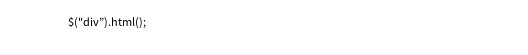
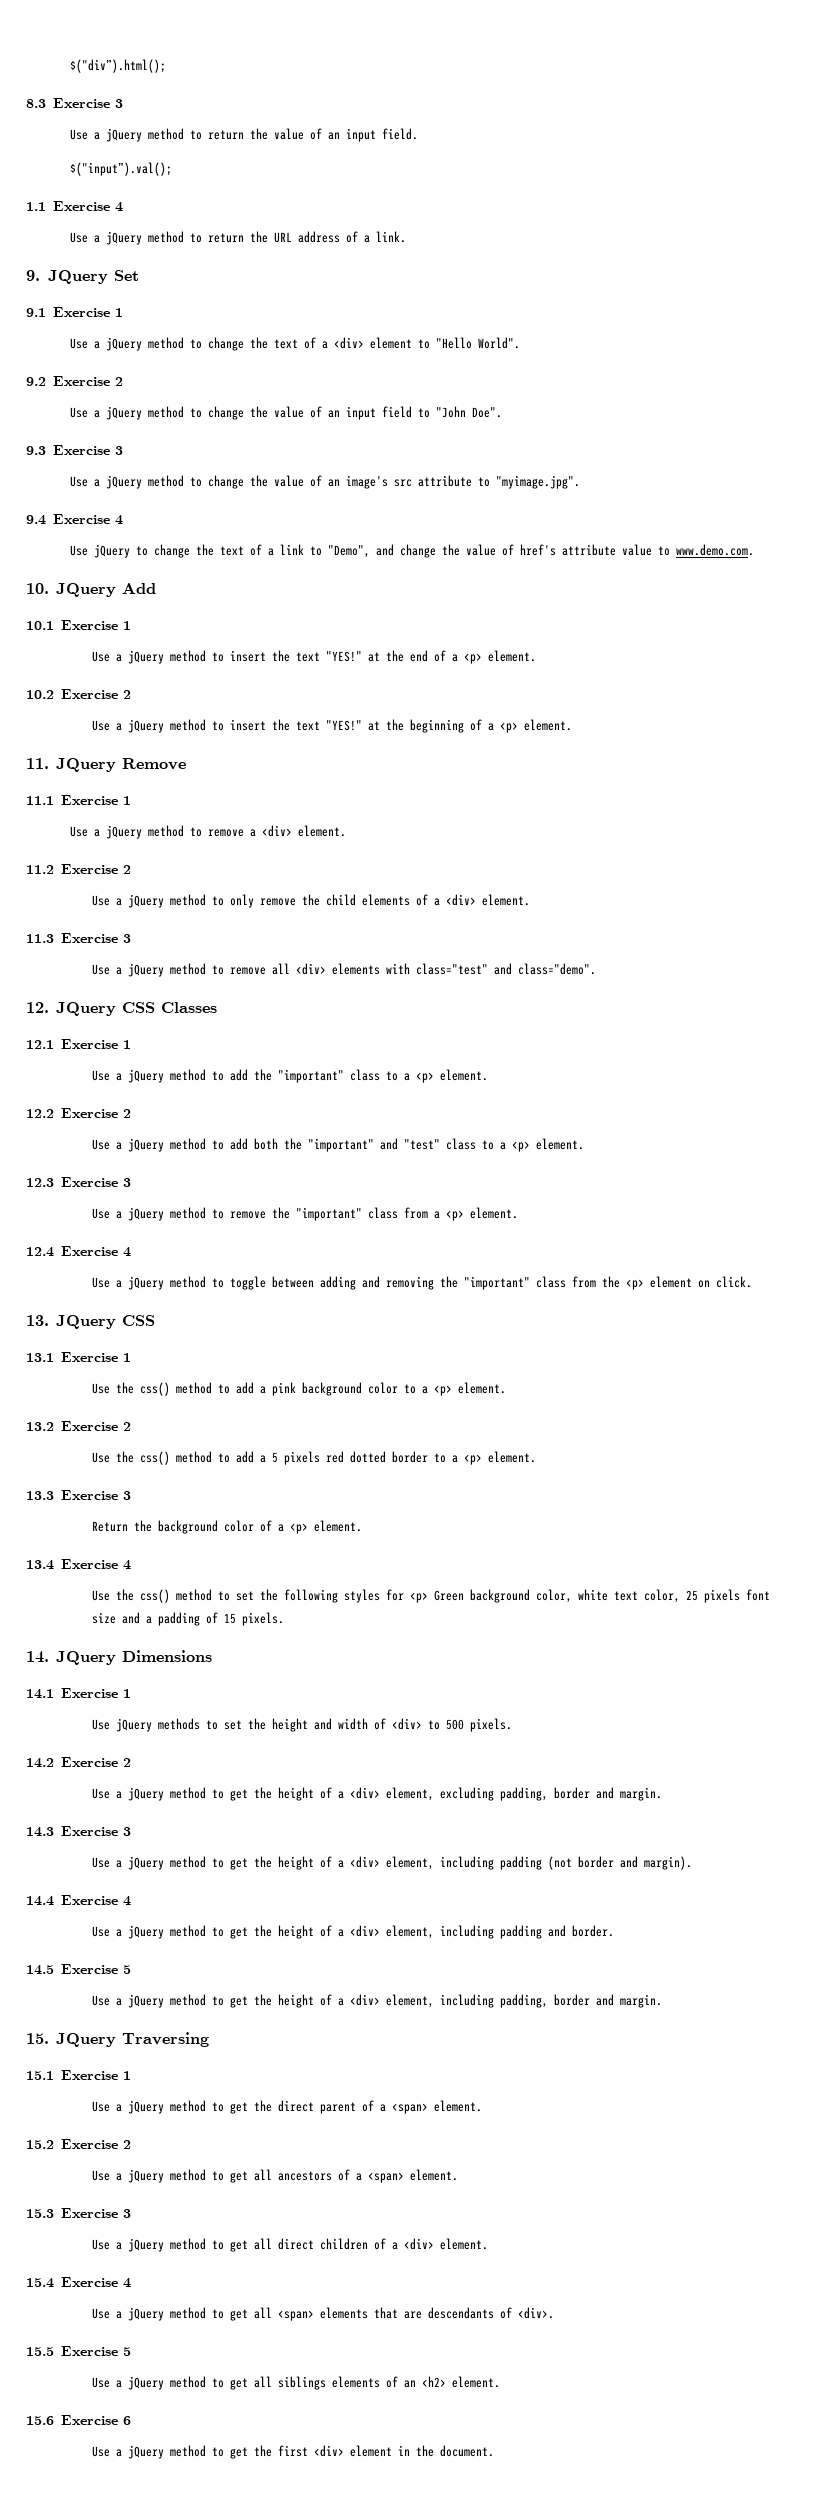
(147, 22) none -> [26,98,123,108] [70,128,419,142] [70,162,173,176] [26,201,123,212] [70,231,407,245] [26,270,140,284] [26,307,123,317] [70,337,521,351] [26,376,123,386] [70,406,503,420] [26,445,123,455] [70,475,581,489] [26,514,123,525] [70,544,755,558] [26,583,156,597] [26,620,131,630] [92,650,537,664] [26,689,131,699] [92,719,573,733] [26,758,186,772] [26,795,131,805] [70,825,347,839] [26,864,131,874] [92,894,531,908] [26,933,131,943] [92,963,597,977] [26,1002,217,1016] [26,1039,131,1049] [92,1069,489,1083] [26,1108,131,1118] [92,1138,585,1152] [26,1177,131,1187] [92,1207,519,1221] [26,1246,131,1257] [92,1276,753,1290] [26,1315,155,1329] [26,1352,131,1362] [92,1382,507,1396] [26,1421,131,1431] [92,1451,537,1465] [26,1490,131,1500] [92,1520,363,1534] [26,1559,131,1570] [92,1589,771,1603] [92,1612,285,1626] [26,1650,212,1665] [26,1688,131,1699] [92,1718,513,1732] [26,1757,131,1768] [92,1787,663,1801] [26,1826,131,1837] [92,1856,693,1870] [26,1895,131,1906] [92,1925,615,1939] [26,1964,131,1975] [92,1994,663,2008] [26,2032,209,2047] [26,2070,131,2080] [92,2100,483,2114] [26,2139,131,2149] [92,2169,459,2183] [26,2208,131,2218] [92,2238,489,2252] [26,2277,131,2288] [92,2307,555,2321] [26,2346,131,2356] [92,2376,501,2390] [26,2415,131,2425] [92,2445,495,2459] // 8.3 Exercise 3 // Use a jQuery method to return the value of an input field. // $("input”).val(); // 1.1 Exercise 4 // Use a jQuery method to return the URL address of a link. // 9. JQuery Set // 9.1 Exercise 1 // Use a jQuery method to change the text of a <div> element to "Hello World". // 9.2 Exercise 2 // Use a jQuery method to change the value of an input field to "John Doe". // 9.3 Exercise 3 // Use a jQuery method to change the value of an image's src attribute to "myimage.jpg". // 9.4 Exercise 4 // Use jQuery to change the text of a link to "Demo", and change the value of href's attribute value to www.demo.com. // 10. JQuery Add // 10.1 Exercise 1 // Use a jQuery method to insert the text "YES!" at the end of a <p> element. // 10.2 Exercise 2 // Use a jQuery method to insert the text "YES!" at the beginning of a <p> element. // 11. JQuery Remove // 11.1 Exercise 1 // Use a jQuery method to remove a <div> element. // 11.2 Exercise 2 // Use a jQuery method to only remove the child elements of a <div> element. // 11.3 Exercise 3 // Use a jQuery method to remove all <div> elements with class="test" and class="demo". // 12. JQuery CSS Classes // 12.1 Exercise 1 // Use a jQuery method to add the "important" class to a <p> element. // 12.2 Exercise 2 // Use a jQuery method to add both the "important" and "test" class to a <p> element. // 12.3 Exercise 3 // Use a jQuery method to remove the "important" class from a <p> element. // 12.4 Exercise 4 // Use a jQuery method to toggle between adding and removing the "important" class from the <p> element on click. // 13. JQuery CSS // 13.1 Exercise 1 // Use the css() method to add a pink background color to a <p> element. // 13.2 Exercise 2 // Use the css() method to add a 5 pixels red dotted border to a <p> element. // 13.3 Exercise 3 // Return the background color of a <p> element. // 13.4 Exercise 4 // Use the css() method to set the following styles for <p> Green background color, white text color, 25 pixels font size and a padding of 15 pixels. // 14. JQuery Dimensions // 14.1 Exercise 1 // Use jQuery methods to set the height and width of <div> to 500 pixels. // 14.2 Exercise 2 // Use a jQuery method to get the height of a <div> element, excluding padding, border and margin. // 14.3 Exercise 3 // Use a jQuery method to get the height of a <div> element, including padding (not border and margin). // 14.4 Exercise 4 // Use a jQuery method to get the height of a <div> element, including padding and border. // 14.5 Exercise 5 // Use a jQuery method to get the height of a <div> element, including padding, border and margin. // 15. JQuery Traversing // 15.1 Exercise 1 // Use a jQuery method to get the direct parent of a <span> element. // 15.2 Exercise 2 // Use a jQuery method to get all ancestors of a <span> element. // 15.3 Exercise 3 // Use a jQuery method to get all direct children of a <div> element. // 15.4 Exercise 4 // Use a jQuery method to get all <span> elements that are descendants of <div>. // 15.5 Exercise 5 // Use a jQuery method to get all siblings elements of an <h2> element. // 15.6 Exercise 6 // Use a jQuery method to get the first <div> element in the document.

